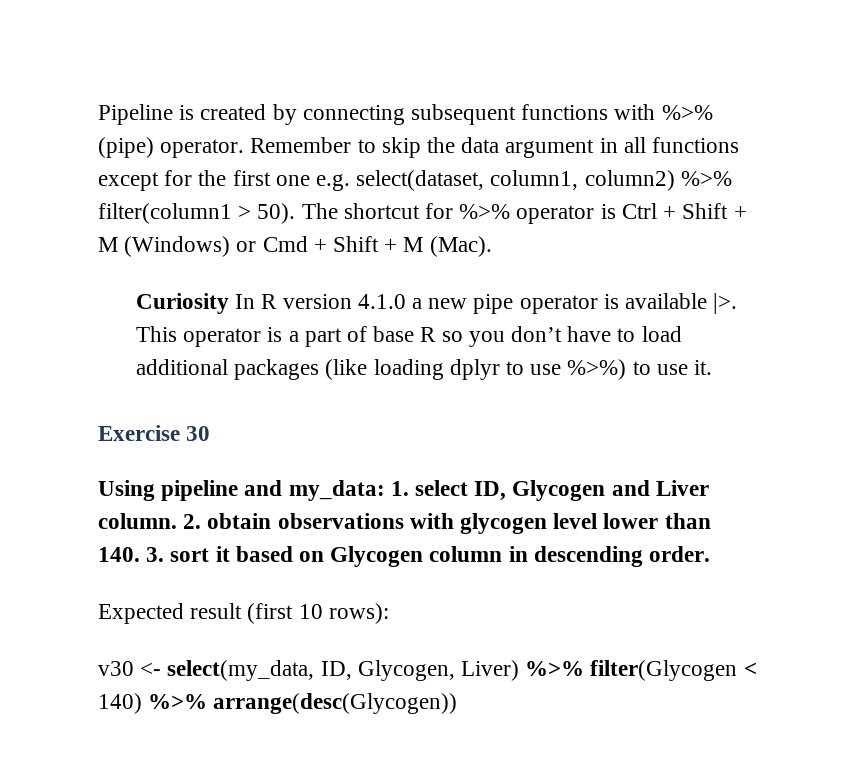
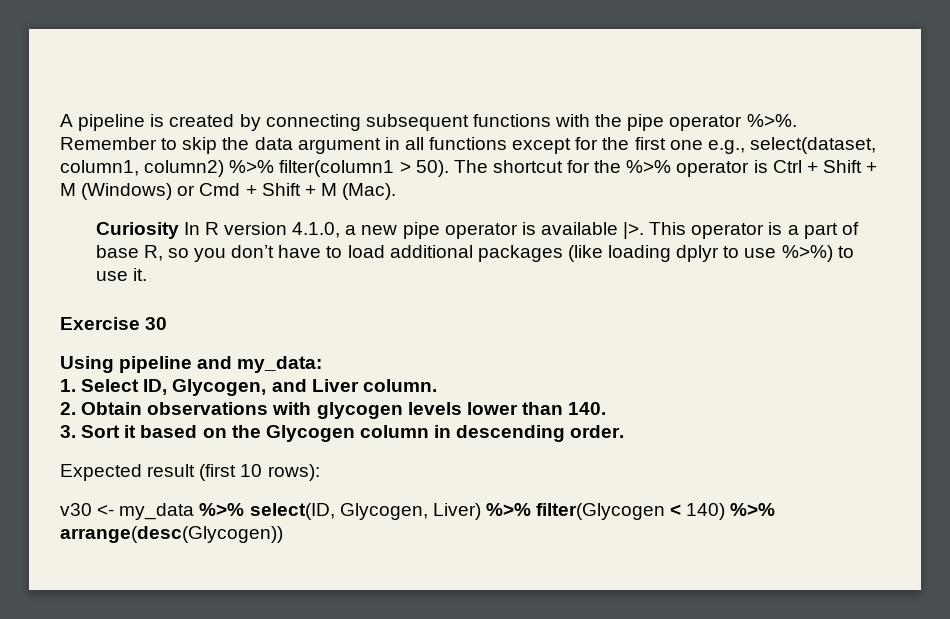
[98,104,173,125] Pipeline -> [60,114,146,131] A pipeline
[661,105,713,120] [98,137,245,158] %>% (pipe) operator. -> [595,114,797,131] the pipe operator %>%.
[316,174,351,191] e.g. -> [707,140,745,154] e.g.,
(454, 211) none -> [594,160,622,173] the
[357,294,406,309] 4.1.0 -> [292,222,341,238] 4.1.0,
[420,327,437,342] R -> [143,245,163,261] R,
[390,480,606,501] 1. select ID, Glycogen -> [60,379,267,396] // 1. Select ID, Glycogen,
[183,513,272,529] 2. obtain -> [60,402,143,415] // 2. Obtain
[553,513,598,529] level -> [407,402,462,415] levels
[146,547,210,562] 3. sort -> [60,425,121,438] // 3. Sort
(325, 556) none -> [231,425,261,438] the
[167,660,352,681] select(my_data, ID, -> [119,503,335,520] my_data %>% select(ID,

